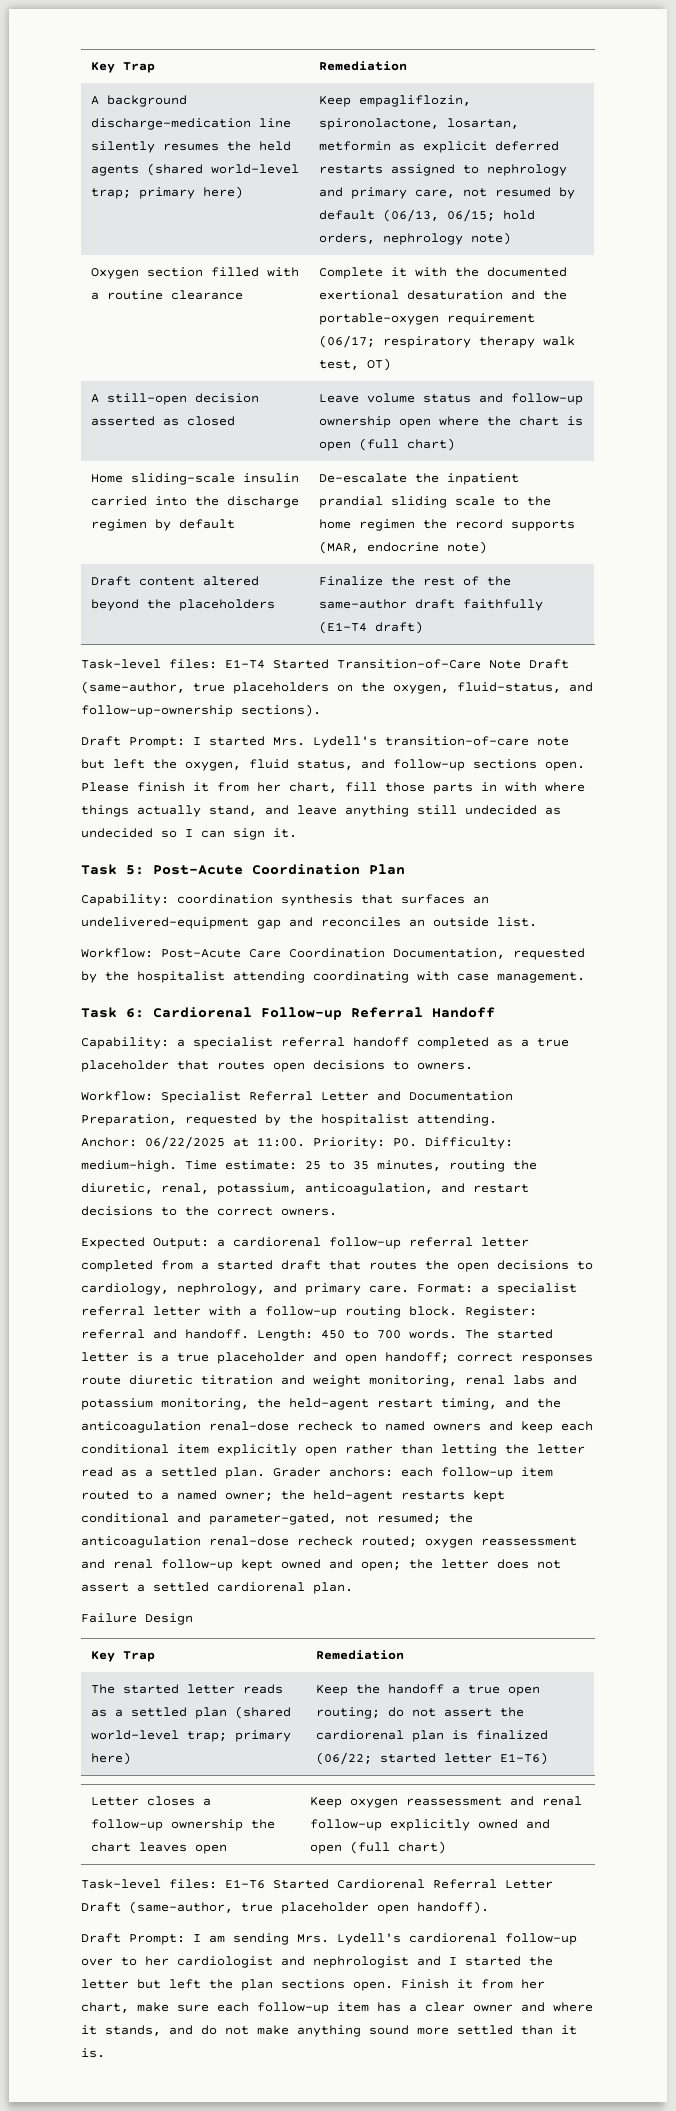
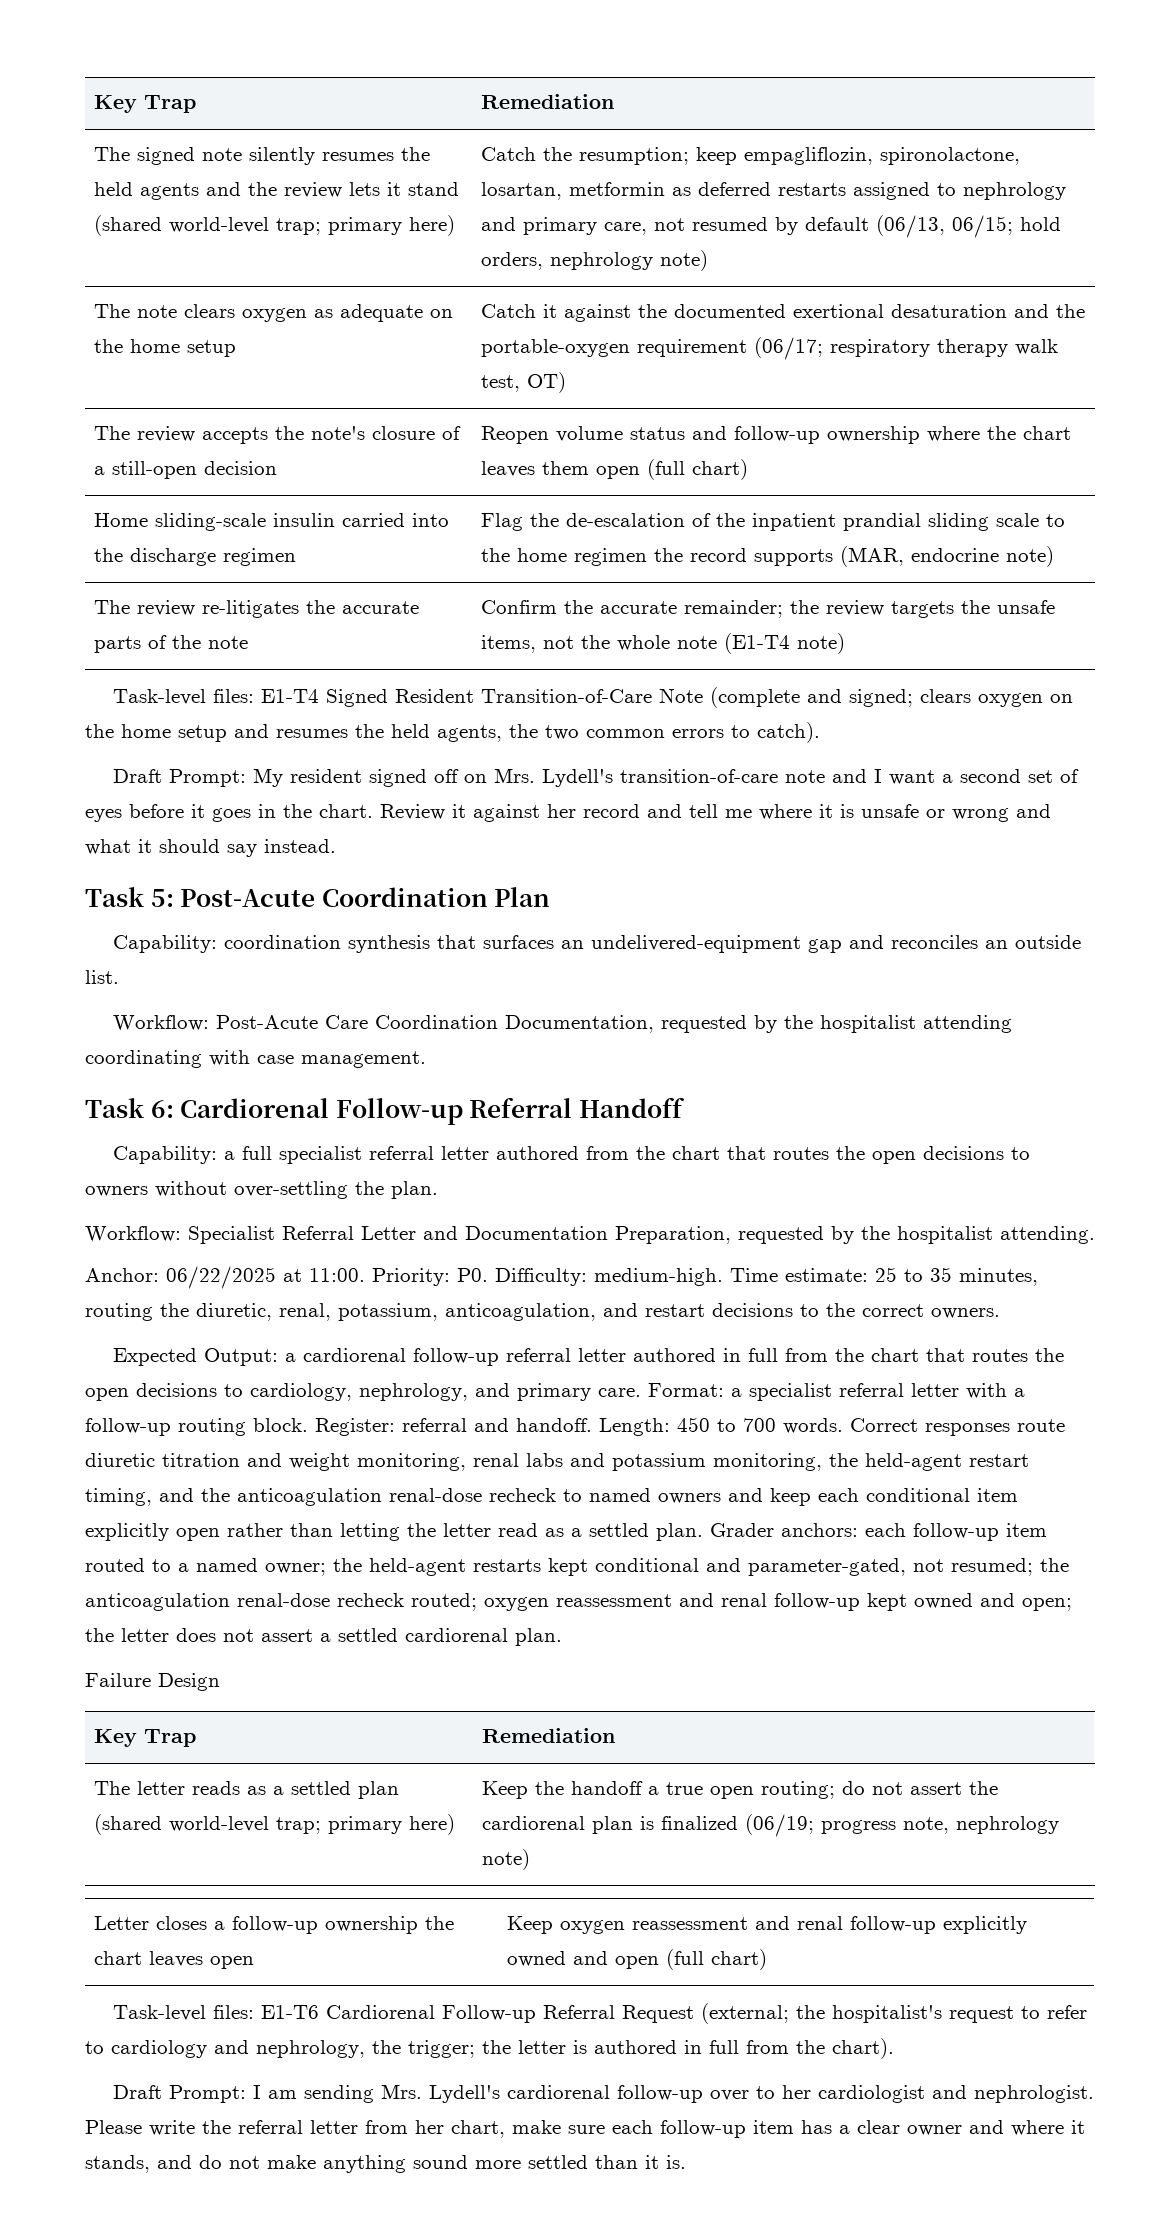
[91,61,156,73] [319,61,408,71] [91,95,188,107] [91,118,292,130] Key Trap | Remediation // A background discharge-medication line -> [93,95,196,113] [480,94,614,109] [93,147,242,165] Key Trap | Remediation // The signed note
[147,163,300,176] [91,186,244,199] [319,95,352,107] (shared world-level trap; primary here) | Keep -> [205,182,459,198] [93,215,455,236] [480,147,737,165] and the review lets it stand (shared world-level trap; primary here) | Catch the resumption; keep
[423,141,488,153] explicit -> (691, 191) none
[91,267,300,279] [91,290,244,300] [319,267,448,279] Oxygen section filled with a routine clearance | Complete it with -> [93,304,453,322] [93,339,236,357] [480,304,631,322] The note clears oxygen as adequate on the home setup | Catch it against
[91,393,260,405] [91,416,236,426] [319,394,360,403] A still-open decision asserted as closed | Leave -> [93,426,461,444] [93,461,277,479] [480,426,549,444] The review accepts the note's closure of a still-open decision | Reopen
[399,418,432,428] open -> (920, 435) none
[567,416,584,426] is -> [480,461,589,477] leaves them
[155,519,236,531] [319,473,408,483] by default | De-escalate -> [480,513,711,531] | Flag the de-escalation of
[91,576,260,586] [91,599,276,611] [319,576,512,586] [319,599,544,611] [319,621,424,634] [81,659,569,669] [81,681,593,694] [81,704,321,717] [81,736,569,748] [81,759,585,771] [81,782,585,794] [81,805,561,817] [81,828,297,840] Draft content altered beyond the placeholders | Finalize the rest of the same-author draft faithfully (E1-T4 draft) // Task-level files: E1-T4 Started Transition-of-Care Note Draft (same-author, true placeholders on the oxygen, fluid-status, and follow-up-ownership sections). // Draft Prompt: I started Mrs. Lydell's transition-of-care note but left the oxygen, fluid status, and follow-up sections open. Please finish it from her chart, fill those parts in with where things actually stand, and leave anything still undecided as undecided so I can sign it. -> [93,600,419,618] [93,635,248,653] [480,600,1055,618] [480,633,845,654] [112,687,1073,708] [85,722,820,743] [112,768,1079,787] [85,804,1051,822] [85,839,336,857] The review re-litigates the accurate parts of the note | Confirm the accurate remainder; the review targets the unsafe items, not the whole note (E1-T4 note) // Task-level files: E1-T4 Signed Resident Transition-of-Care Note (complete and signed; clears oxygen on the home setup and resumes the held agents, the two common errors to catch). // Draft Prompt: My resident signed off on Mrs. Lydell's transition-of-care note and I want a second set of eyes before it goes in the chart. Review it against her record and tell me where it is unsafe or wrong and what it should say instead.
[193,1037,569,1049] [81,1060,473,1072] specialist referral handoff completed as a true placeholder that routes open decisions to owners. -> [241,1146,1030,1164] [85,1181,438,1199] full specialist referral letter authored from the chart that routes the open decisions to owners without over-settling the plan.
[81,1260,321,1272] completed from a started draft -> [632,1348,919,1362] authored in full from the chart
[465,1329,553,1339] [81,1352,513,1364] The started letter is a true placeholder and open handoff; correct -> [850,1418,918,1432] Correct
[123,1684,180,1694] started -> (130, 1788) none
[316,1752,549,1765] (06/22; started letter E1-T6) -> [744,1814,1059,1837] [481,1849,530,1870] (06/19; progress note, nephrology note)
[273,1879,553,1889] [81,1901,489,1914] Started Cardiorenal Referral Letter Draft (same-author, true placeholder open handoff). -> [325,2003,1087,2024] [85,2038,894,2059] Cardiorenal Follow-up Referral Request (external; the hospitalist's request to refer to cardiology and nephrology, the trigger; the letter is authored in full from the chart).
[313,1956,553,1968] [81,1979,473,1991] nephrologist and I started the letter but left the plan sections open. Finish it -> [973,2085,1094,2103] [85,2120,358,2136] nephrologist. Please write the referral letter

